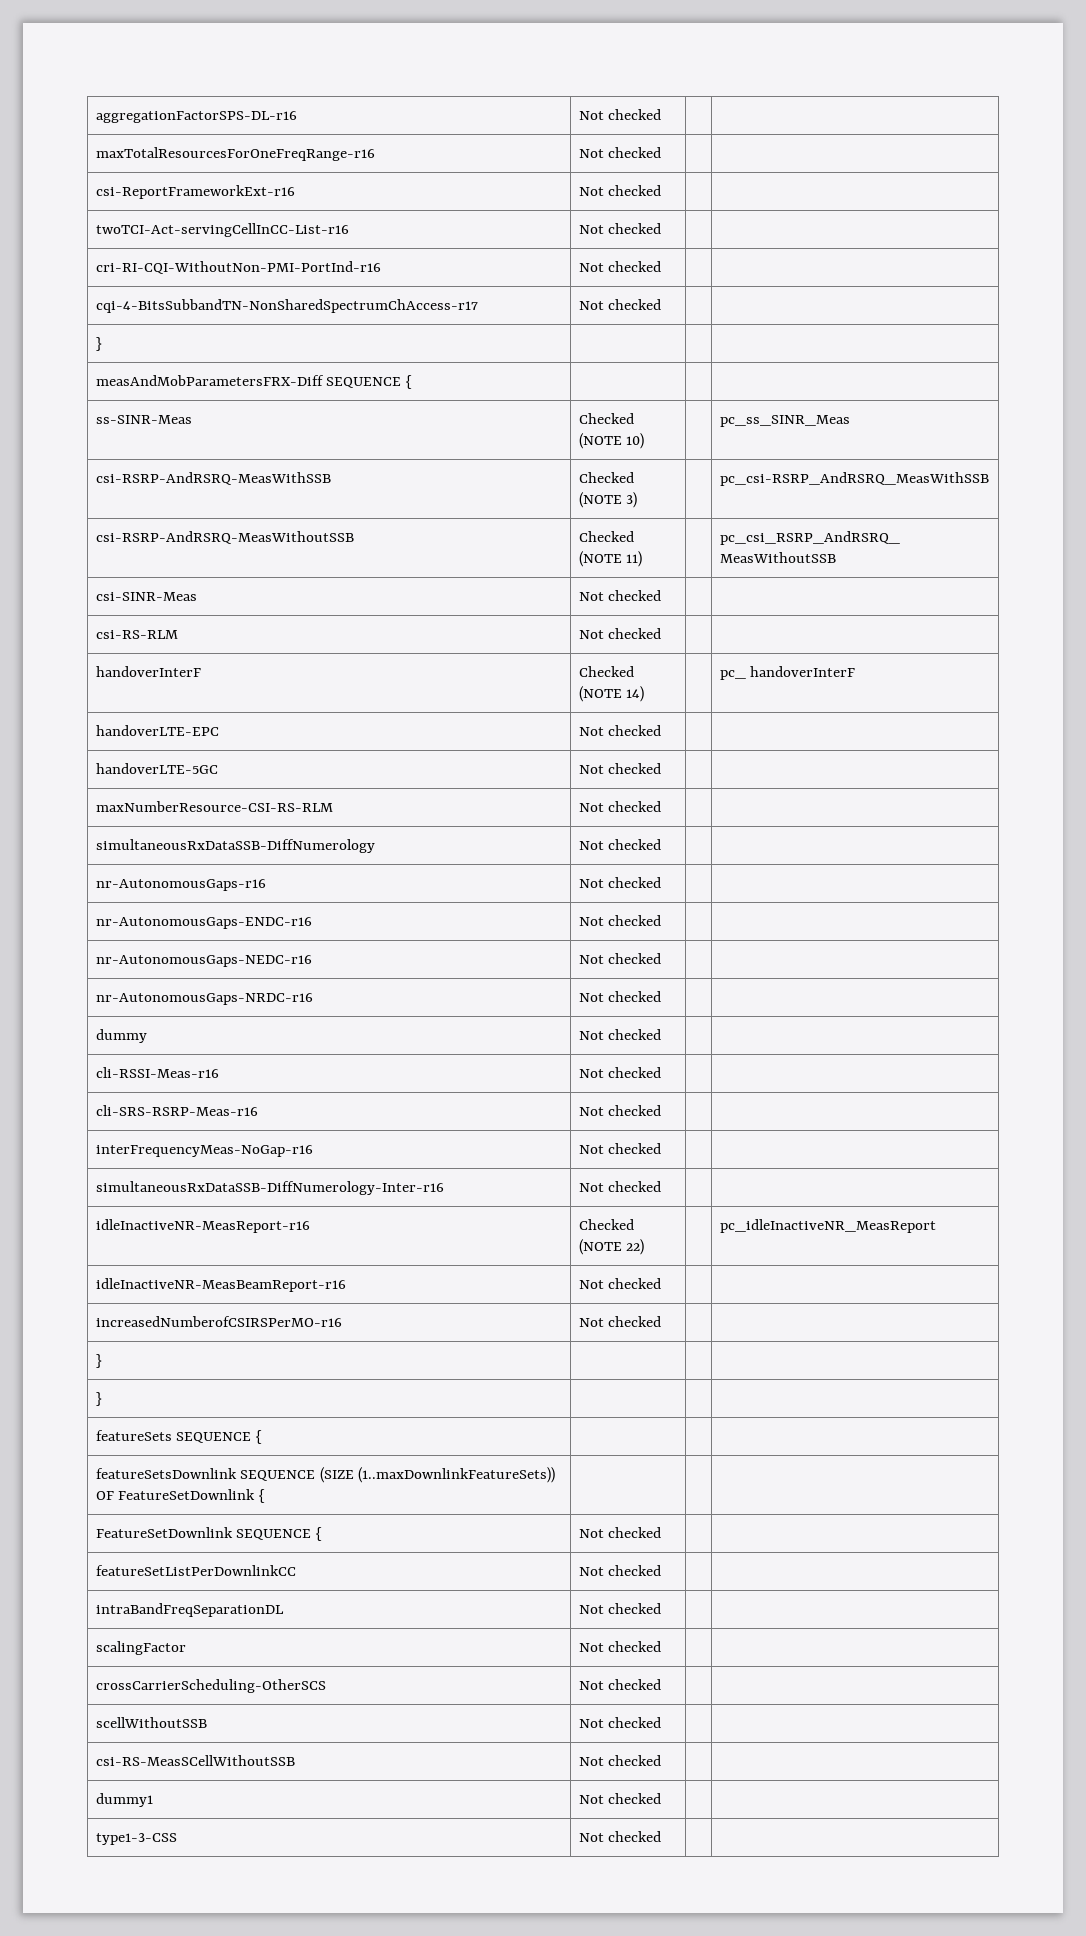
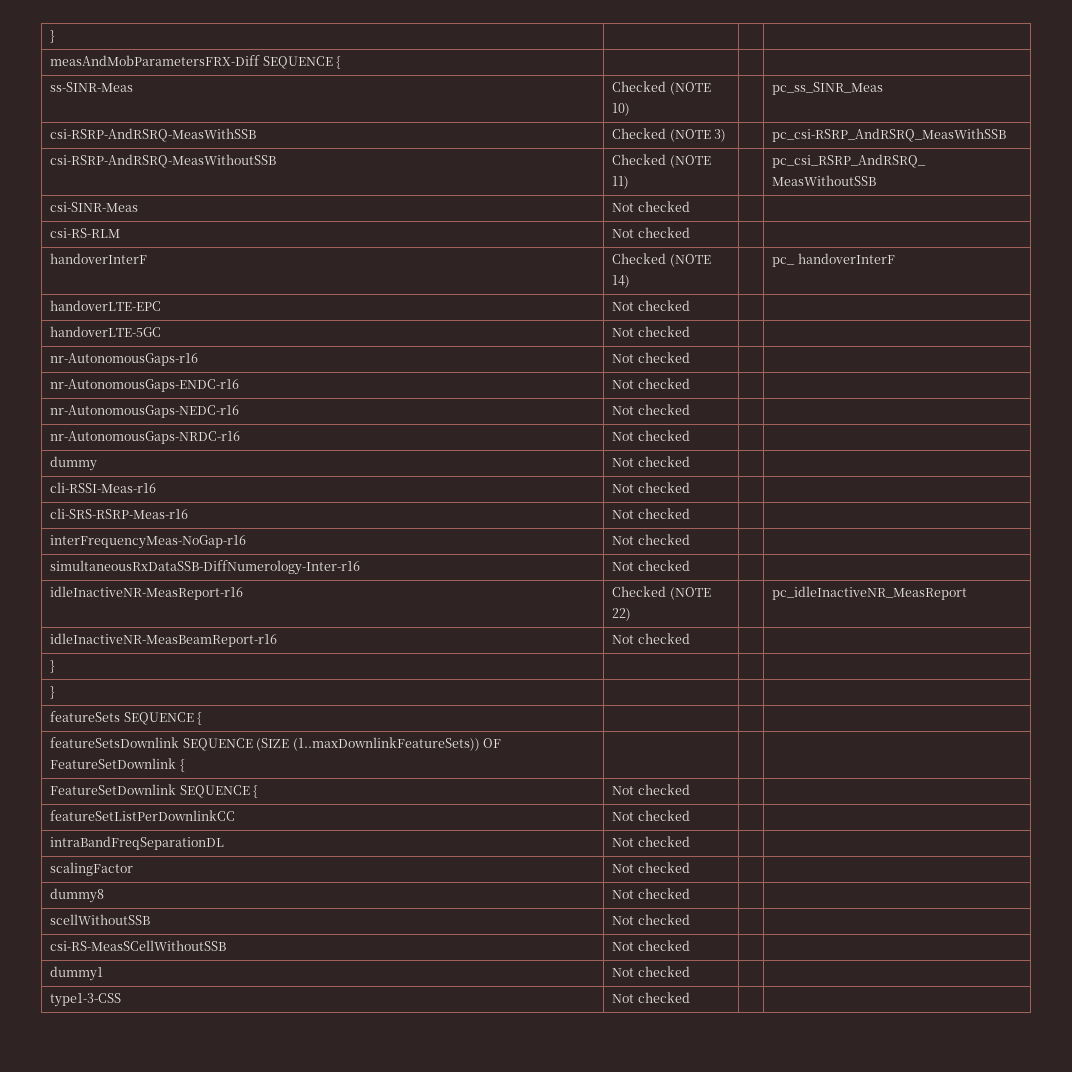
[95,111,297,123] [578,109,662,120] [95,147,375,161] [578,147,662,158] [95,185,295,199] [578,185,662,196] [95,223,349,237] [578,223,662,234] [95,261,381,274] [578,261,662,272] [95,299,478,313] [578,299,662,310] aggregationFactorSPS-DL-r16 | Not checked | | // maxTotalResourcesForOneFreqRange-r16 | Not checked | | // csi-ReportFrameworkExt-r16 | Not checked | | // twoTCI-Act-servingCellInCC-List-r16 | Not checked | | // cri-RI-CQI-WithoutNon-PMI-PortInd-r16 | Not checked | | // cqi-4-BitsSubbandTN-NonSharedSpectrumChAccess-r17 | Not checked | | // -> (50, 36) none
[95,801,333,812] [578,801,662,812] [95,839,375,853] [578,839,662,850] // maxNumberResource-CSI-RS-RLM | Not checked | | // simultaneousRxDataSSB-DiffNumerology | Not checked | | -> (690, 331) none
[95,1316,342,1327] [578,1316,662,1327] // increasedNumberofCSIRSPerMO-r16 | Not checked | | -> (690, 638) none
[95,1679,326,1693] crossCarrierScheduling-OtherSCS -> [50,888,105,903] dummy8

